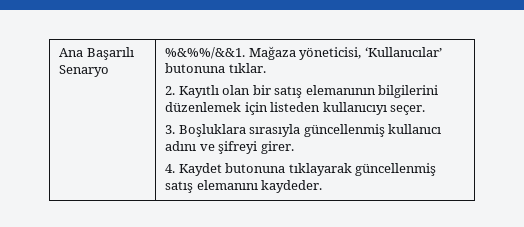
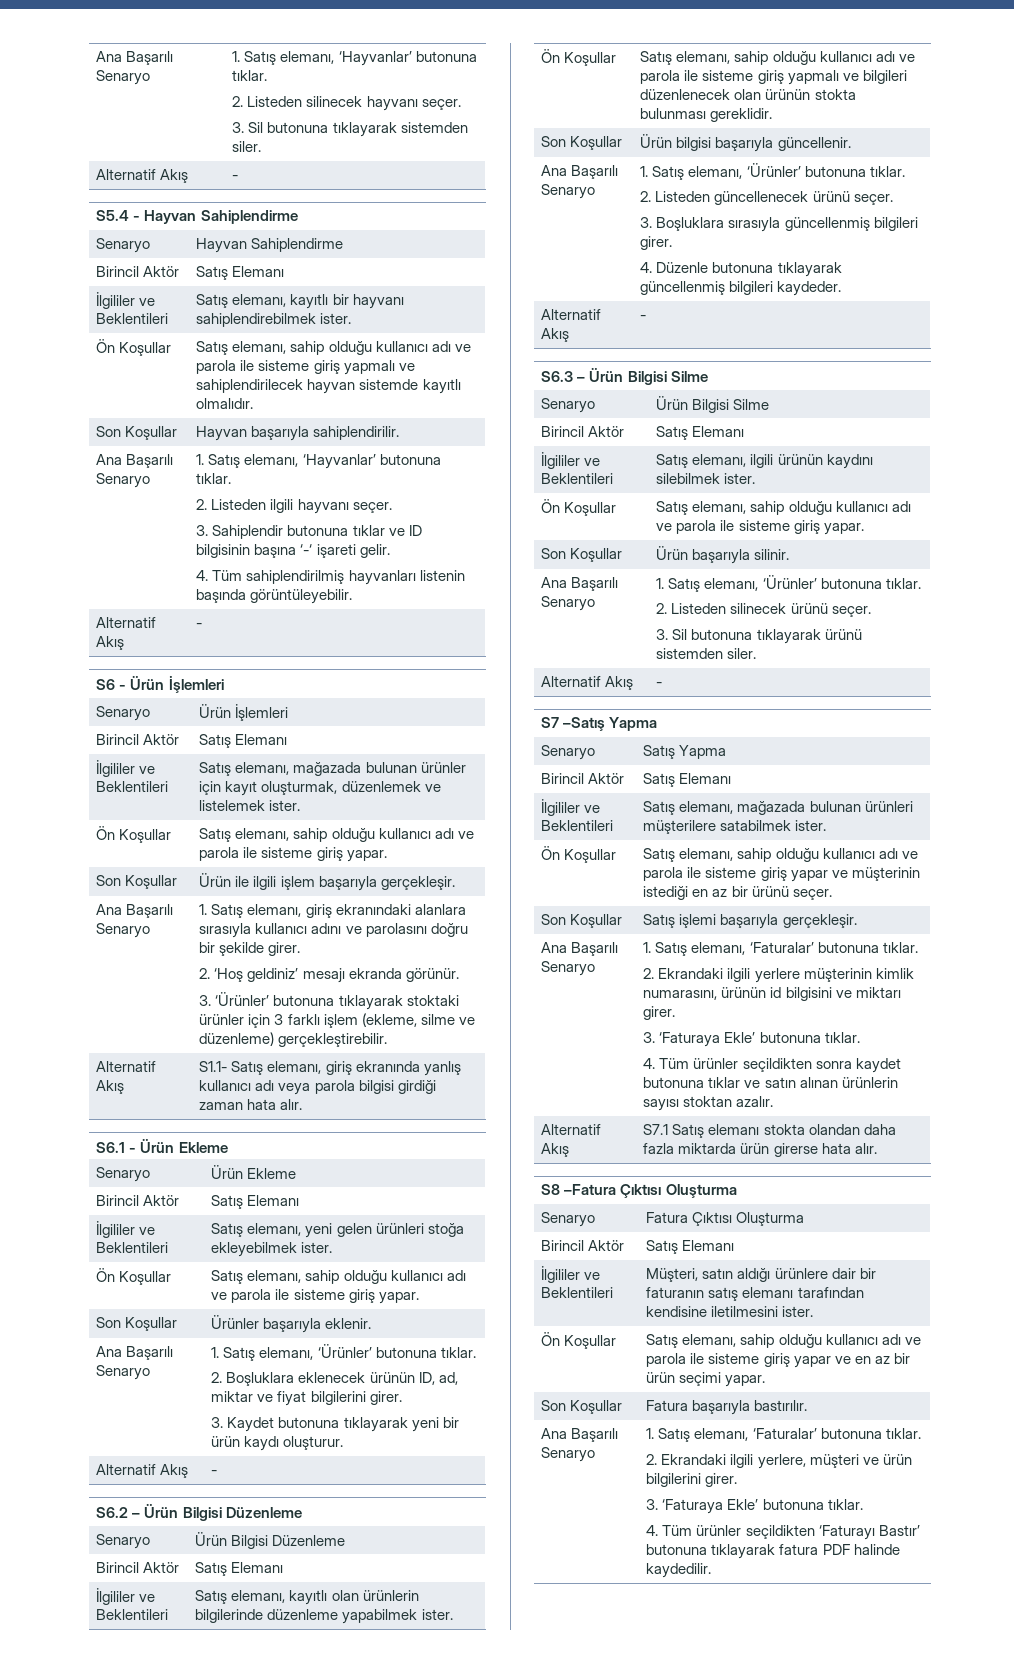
[59,47,134,60] [59,65,110,77] [165,46,442,60] [165,63,266,73] [165,85,439,98] [165,102,387,115] Ana Başarılı Senaryo | %&%%/&&1. Mağaza yöneticisi, ‘Kullanıcılar’ butonuna tıklar. // 2. Kayıtlı olan bir satış elemanının bilgilerini düzenlemek için listeden kullanıcıyı -> [96,51,174,65] [96,70,151,85] [232,51,477,66] [232,70,268,81] [232,96,461,111] [232,122,468,137] [232,141,262,152] [96,169,189,183] [232,175,239,180] [96,210,298,224] [96,238,151,253] [196,238,344,253] [96,266,180,277] [196,266,285,280] [96,292,156,309] [96,313,169,324] [196,294,404,309] [196,313,352,327] [96,339,172,356] [196,341,471,355] [196,360,415,375] [196,379,461,394] [196,398,254,409] [96,426,178,440] [196,426,400,441] [96,454,174,468] [96,473,151,488] [196,454,441,469] [196,473,232,484] [196,499,392,514] [196,525,422,539] [196,544,390,558] [196,570,465,585] [196,589,353,604] [96,617,157,628] [96,636,125,650] [196,623,203,628] [96,675,224,693] [96,706,151,721] [199,704,289,721] [96,734,180,745] [199,734,288,748] [96,760,156,777] [96,781,169,792] [199,762,466,776] [199,781,441,796] [199,800,301,811] [96,826,172,843] [199,828,474,842] [199,847,387,862] [96,875,178,889] [199,873,455,891] [96,904,174,918] [96,923,151,938] [199,904,466,918] [199,923,468,938] [199,942,301,956] [199,968,459,983] [199,992,459,1010] [199,1013,475,1028] [199,1032,388,1047] [96,1061,157,1072] [96,1080,125,1094] [199,1061,461,1076] [199,1080,436,1095] [199,1099,303,1110] [96,1138,228,1153] [96,1167,151,1182] [211,1165,297,1179] [96,1195,180,1206] [211,1195,300,1209] [96,1221,156,1238] [96,1242,169,1253] [211,1223,464,1238] [211,1242,333,1257] [96,1268,172,1285] [211,1270,466,1284] [211,1289,419,1304] [96,1317,178,1331] [211,1315,372,1333] [96,1346,174,1360] [96,1365,151,1380] [211,1344,476,1361] [211,1372,458,1386] [211,1391,402,1406] [211,1417,459,1432] [211,1436,344,1451] [96,1464,189,1478] [211,1470,218,1475] [96,1503,302,1521] [96,1534,151,1549] [195,1532,346,1549] [96,1562,180,1573] [195,1562,284,1576] [96,1588,156,1605] [96,1609,169,1620] [195,1590,419,1605] [195,1609,453,1624] [541,49,617,66] [640,51,915,65] [640,70,907,85] [640,89,856,100] [640,108,773,122] [541,136,623,150] [640,134,851,152] [541,165,619,179] [541,184,596,199] [640,163,905,180] [640,191,850,205] Ana Başarılı Senaryo | 1. Satış elemanı, ‘Hayvanlar’ butonuna tıklar. // 2. Listeden silinecek hayvanı seçer. // 3. Sil butonuna tıklayarak sistemden siler. // Alternatif Akış | - // S5.4 - Hayvan Sahiplendirme // Senaryo | Hayvan Sahiplendirme // Birincil Aktör | Satış Elemanı // İlgililer ve Beklentileri | Satış elemanı, kayıtlı bir hayvanı sahiplendirebilmek ister. // Ön Koşullar | Satış elemanı, sahip olduğu kullanıcı adı ve parola ile sisteme giriş yapmalı ve sahiplendirilecek hayvan sistemde kayıtlı olmalıdır. // Son Koşullar | Hayvan başarıyla sahiplendirilir. // Ana Başarılı Senaryo | 1. Satış elemanı, ‘Hayvanlar’ butonuna tıklar. // 2. Listeden ilgili hayvanı seçer. // 3. Sahiplendir butonuna tıklar ve ID bilgisinin başına ‘-‘ işareti gelir. // 4. Tüm sahiplendirilmiş hayvanları listenin başında görüntüleyebilir. // Alternatif Akış | - // S6 - Ürün İşlemleri // Senaryo | Ürün İşlemleri // Birincil Aktör | Satış Elemanı // İlgililer ve Beklentileri | Satış elemanı, mağazada bulunan ürünler için kayıt oluşturmak, düzenlemek ve listelemek ister. // Ön Koşullar | Satış elemanı, sahip olduğu kullanıcı adı ve parola ile sisteme giriş yapar. // Son Koşullar | Ürün ile ilgili işlem başarıyla gerçekleşir. // Ana Başarılı Senaryo | 1. Satış elemanı, giriş ekranındaki alanlara sırasıyla kullanıcı adını ve parolasını doğru bir şekilde girer. // 2. ‘Hoş geldiniz’ mesajı ekranda görünür. // 3. ‘Ürünler’ butonuna tıklayarak stoktaki ürünler için 3 farklı işlem (ekleme, silme ve düzenleme) gerçekleştirebilir. // Alternatif Akış | S1.1- Satış elemanı, giriş ekranında yanlış kullanıcı adı veya parola bilgisi girdiği zaman hata alır. // S6.1 - Ürün Ekleme // Senaryo | Ürün Ekleme // Birincil Aktör | Satış Elemanı // İlgililer ve Beklentileri | Satış elemanı, yeni gelen ürünleri stoğa ekleyebilmek ister. // Ön Koşullar | Satış elemanı, sahip olduğu kullanıcı adı ve parola ile sisteme giriş yapar. // Son Koşullar | Ürünler başarıyla eklenir. // Ana Başarılı Senaryo | 1. Satış elemanı, ‘Ürünler’ butonuna tıklar. // 2. Boşluklara eklenecek ürünün ID, ad, miktar ve fiyat bilgilerini girer. // 3. Kaydet butonuna tıklayarak yeni bir ürün kaydı oluşturur. // Alternatif Akış | - // S6.2 – Ürün Bilgisi Düzenleme // Senaryo | Ürün Bilgisi Düzenleme // Birincil Aktör | Satış Elemanı // İlgililer ve Beklentileri | Satış elemanı, kayıtlı olan ürünlerin bilgilerinde düzenleme yapabilmek ister. // Ön Koşullar | Satış elemanı, sahip olduğu kullanıcı adı ve parola ile sisteme giriş yapmalı ve bilgileri düzenlenecek olan ürünün stokta bulunması gereklidir. // Son Koşullar | Ürün bilgisi başarıyla güncellenir. // Ana Başarılı Senaryo | 1. Satış elemanı, ‘Ürünler’ butonuna tıklar. // 2. Listeden güncellenecek ürünü
[388,124,442,134] [165,141,258,154] kullanıcı adını ve şifreyi -> [873,217,918,231] bilgileri
[178,163,222,176] Kaydet -> [656,262,709,273] Düzenle
[165,180,323,193] satış elemanını kaydeder. -> [729,281,842,296] [541,309,602,320] [541,328,570,342] [640,315,647,320] [541,367,708,385] [541,398,596,413] [656,396,770,413] [541,426,625,437] [656,426,745,440] [541,452,601,469] [541,473,614,484] [656,454,873,469] [656,473,756,484] [541,499,617,516] [656,501,911,515] [656,520,864,535] [541,548,623,562] [656,546,790,564] [541,577,619,591] [541,596,596,611] [656,575,921,592] [656,603,871,617] [656,629,862,644] [656,648,757,659] [541,676,634,690] [656,682,663,687] [541,717,658,731] [541,745,596,760] [643,745,727,759] [541,773,625,784] [643,773,732,787] [541,799,601,816] [541,820,614,831] [643,801,913,815] [643,820,827,834] [541,846,617,863] [643,848,918,862] [643,867,920,882] [643,886,832,900] [541,914,623,928] [643,914,857,929] [541,942,619,956] [541,961,596,976] [643,942,918,956] [643,968,914,983] [643,987,901,1001] [643,1006,676,1020] [643,1032,860,1047] [643,1058,901,1073] [643,1077,898,1088] [643,1096,774,1111] [541,1124,602,1135] [541,1143,570,1157] [643,1124,896,1138] [643,1143,877,1157] [541,1184,737,1198] [541,1212,596,1227] [646,1212,805,1226] [541,1240,625,1251] [646,1240,735,1254] [541,1266,601,1283] [541,1287,614,1298] [646,1268,876,1282] [646,1287,864,1301] [646,1306,814,1317] [541,1332,617,1349] [646,1334,921,1348] [646,1353,910,1368] [646,1372,766,1387] [541,1400,623,1414] [646,1400,808,1415] [541,1428,619,1442] [541,1447,596,1462] [646,1428,921,1442] [646,1454,912,1469] [646,1473,738,1487] [646,1499,863,1514] [646,1525,920,1540] [646,1544,900,1559] [646,1563,712,1578] bilgileri kaydeder. // Alternatif Akış | - // S6.3 – Ürün Bilgisi Silme // Senaryo | Ürün Bilgisi Silme // Birincil Aktör | Satış Elemanı // İlgililer ve Beklentileri | Satış elemanı, ilgili ürünün kaydını silebilmek ister. // Ön Koşullar | Satış elemanı, sahip olduğu kullanıcı adı ve parola ile sisteme giriş yapar. // Son Koşullar | Ürün başarıyla silinir. // Ana Başarılı Senaryo | 1. Satış elemanı, ‘Ürünler’ butonuna tıklar. // 2. Listeden silinecek ürünü seçer. // 3. Sil butonuna tıklayarak ürünü sistemden siler. // Alternatif Akış | - // S7 –Satış Yapma // Senaryo | Satış Yapma // Birincil Aktör | Satış Elemanı // İlgililer ve Beklentileri | Satış elemanı, mağazada bulunan ürünleri müşterilere satabilmek ister. // Ön Koşullar | Satış elemanı, sahip olduğu kullanıcı adı ve parola ile sisteme giriş yapar ve müşterinin istediği en az bir ürünü seçer. // Son Koşullar | Satış işlemi başarıyla gerçekleşir. // Ana Başarılı Senaryo | 1. Satış elemanı, ‘Faturalar’ butonuna tıklar. // 2. Ekrandaki ilgili yerlere müşterinin kimlik numarasını, ürünün id bilgisini ve miktarı girer. // 3. ‘Faturaya Ekle’ butonuna tıklar. // 4. Tüm ürünler seçildikten sonra kaydet butonuna tıklar ve satın alınan ürünlerin sayısı stoktan azalır. // Alternatif Akış | S7.1 Satış elemanı stokta olandan daha fazla miktarda ürün girerse hata alır. // S8 –Fatura Çıktısı Oluşturma // Senaryo | Fatura Çıktısı Oluşturma // Birincil Aktör | Satış Elemanı // İlgililer ve Beklentileri | Müşteri, satın aldığı ürünlere dair bir faturanın satış elemanı tarafından kendisine iletilmesini ister. // Ön Koşullar | Satış elemanı, sahip olduğu kullanıcı adı ve parola ile sisteme giriş yapar ve en az bir ürün seçimi yapar. // Son Koşullar | Fatura başarıyla bastırılır. // Ana Başarılı Senaryo | 1. Satış elemanı, ‘Faturalar’ butonuna tıklar. // 2. Ekrandaki ilgili yerlere, müşteri ve ürün bilgilerini girer. // 3. ‘Faturaya Ekle’ butonuna tıklar. // 4. Tüm ürünler seçildikten ‘Faturayı Bastır’ butonuna tıklayarak fatura PDF halinde kaydedilir.

